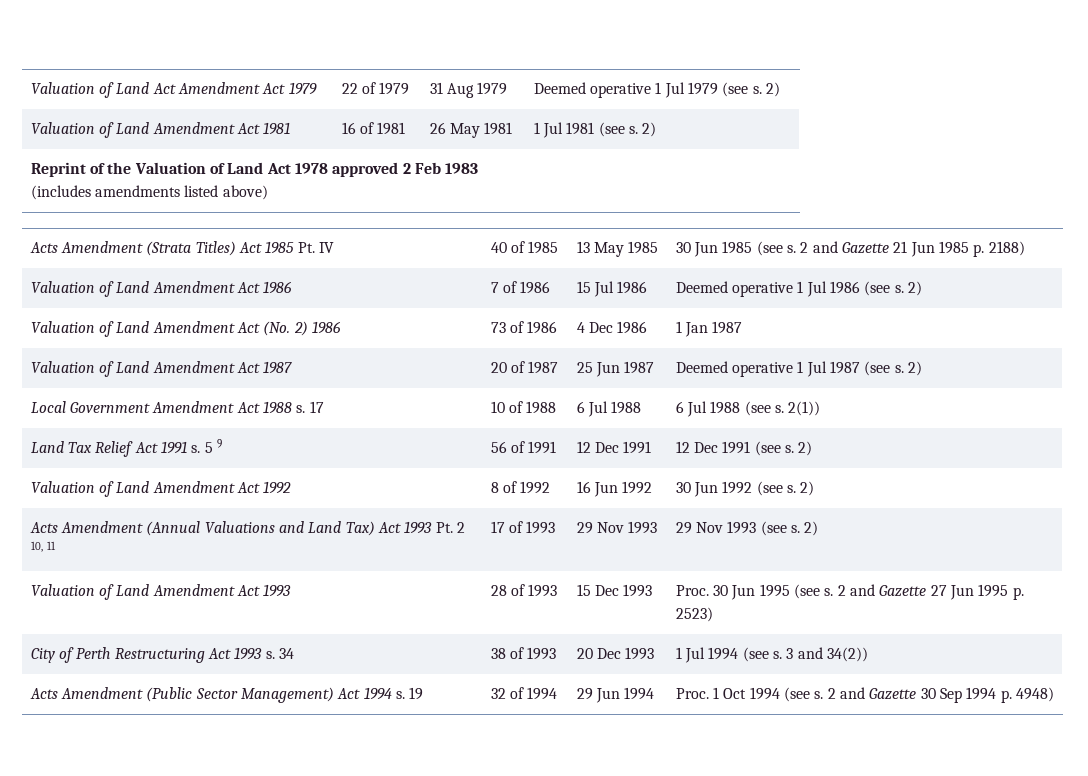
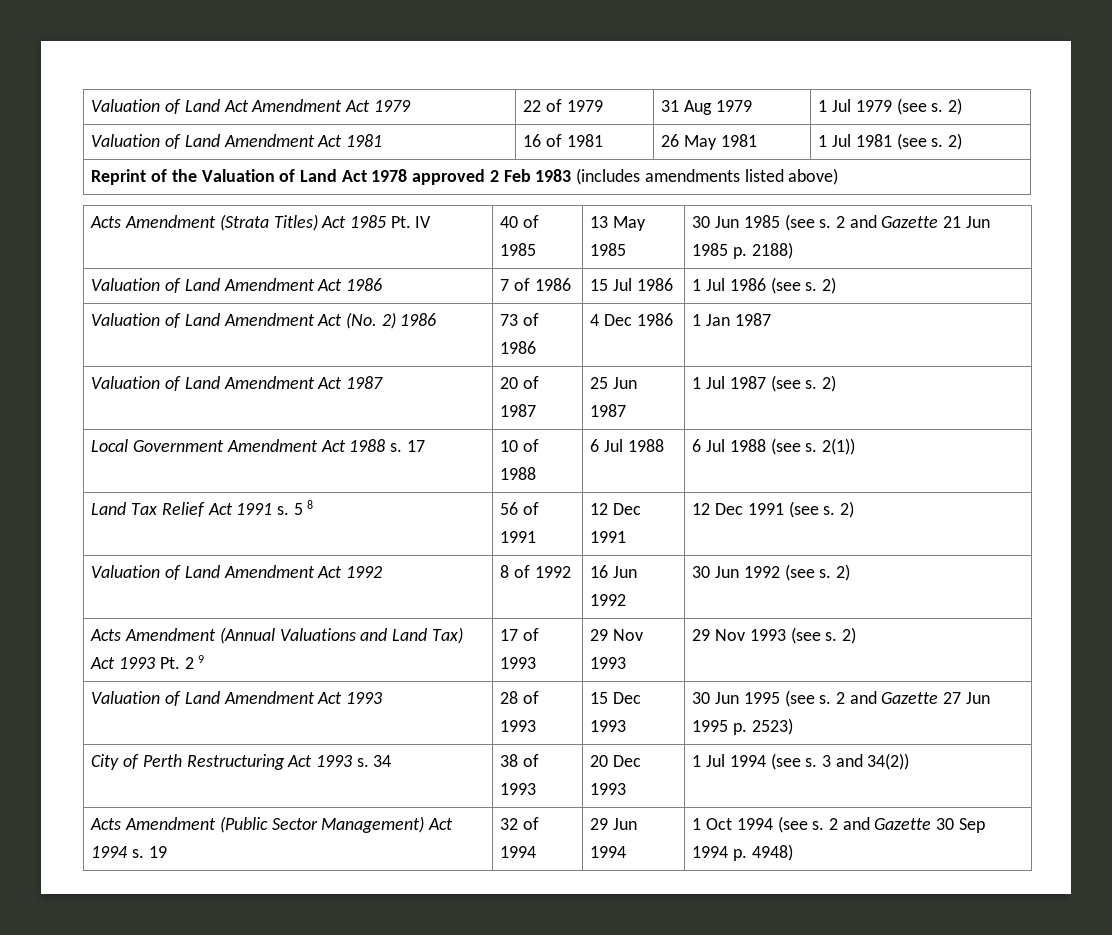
[533,82,652,98] Deemed operative -> (752, 106) none
(479, 168) // -> (572, 175) none
[675,281,794,297] Deemed operative -> (673, 284) none
[675,361,794,377] Deemed operative -> (627, 410) none
[217,439,223,448] 9 -> [307,500,314,509] 8
[30,541,57,552] 10, 11 -> [198,655,205,663] 9
[675,585,709,596] Proc. -> (627, 726) none
[675,688,709,699] Proc. -> (627, 852) none

